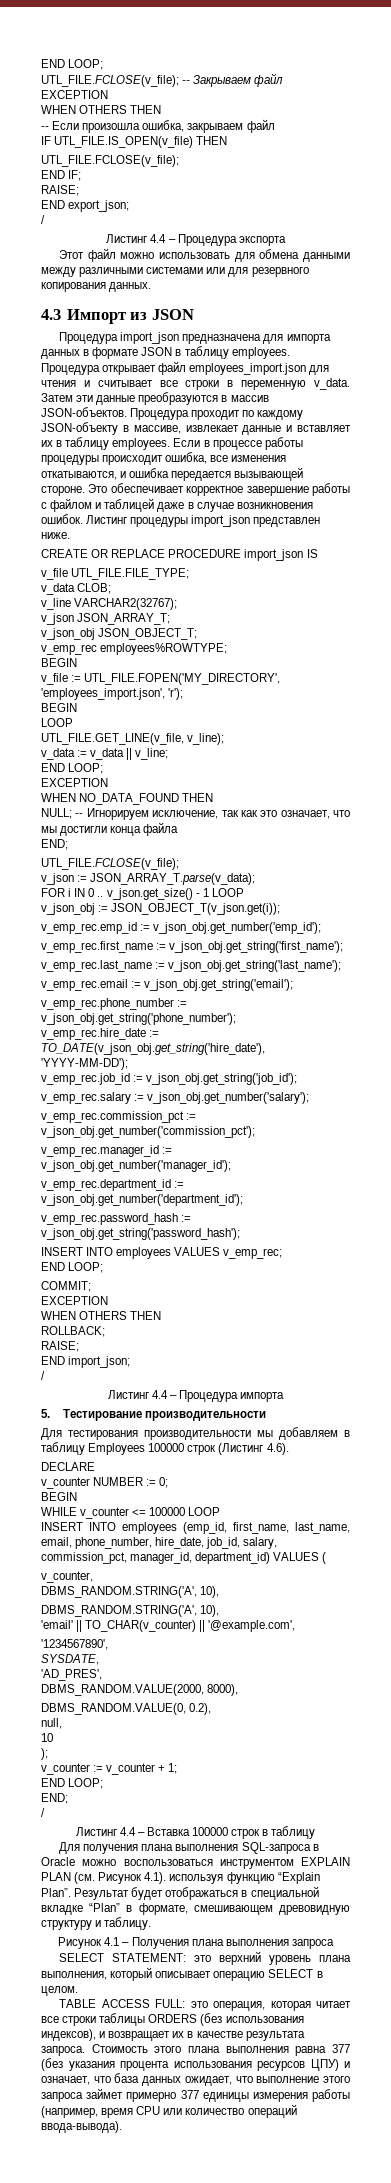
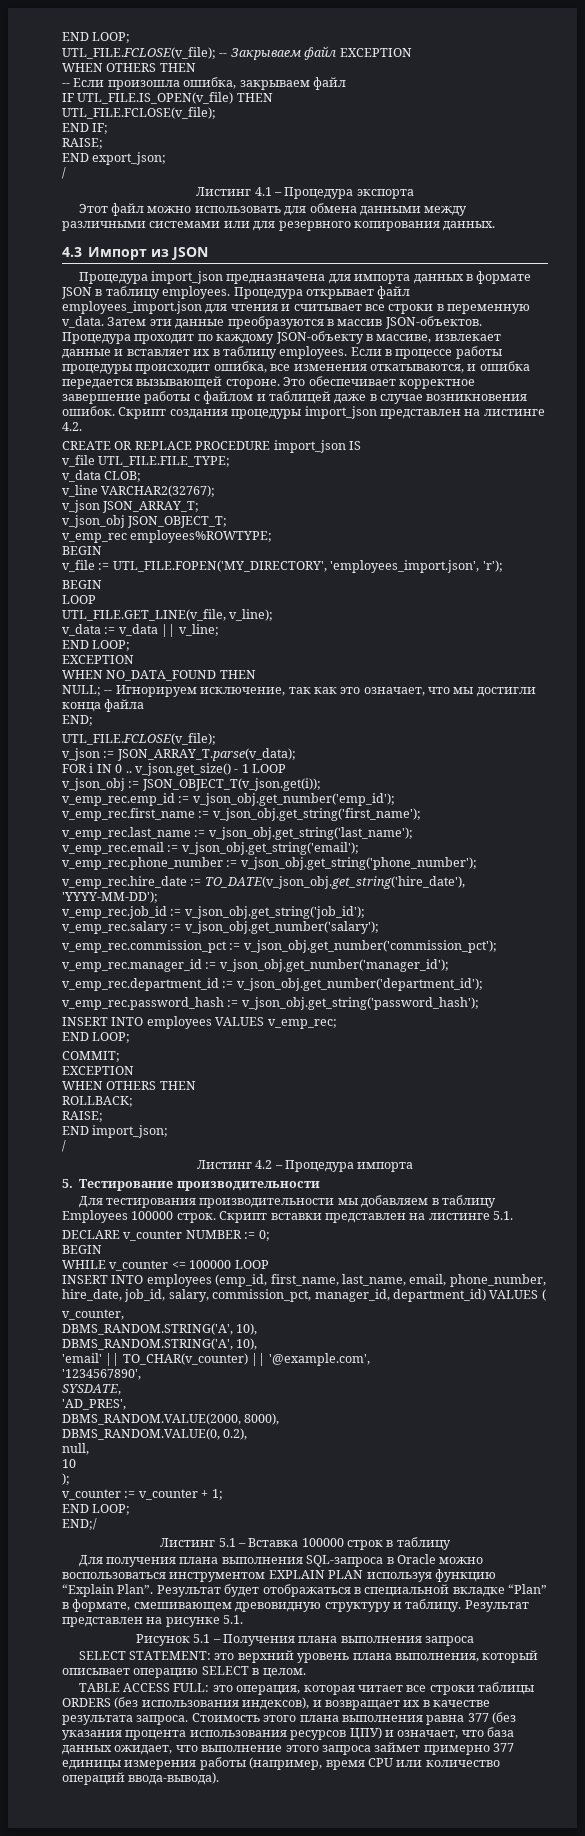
[150,234,167,243] 4.4 -> [254,187,272,196] 4.1
[86,515,128,524] Листинг -> [118,407,228,419] Скрипт создания
[41,532,70,539] ниже. -> [464,409,545,416] [62,422,82,431] на листинге 4.2.
[151,1390,168,1399] 4.4 -> [255,1160,273,1169] 4.2
[187,1443,289,1455] строк (Листинг 4.6). -> [176,1211,513,1223] строк. Скрипт вставки представлен на листинге 5.1.
(95, 1466) // -> (120, 1234) none
[41,1793,68,1804] [41,1808,45,1817] [75,1827,136,1836] END; // / // Листинг 4.4 -> [62,1518,97,1530] [160,1538,236,1547] END;/ // Листинг 5.1
[74,1872,167,1884] (см. Рисунок 4.1). -> (364, 1574) none
[58,1937,120,1949] // Рисунок 4.1 -> [464,1600,529,1612] [62,1615,244,1627] [135,1634,211,1646] Результат представлен на рисунке 5.1. // Рисунок 5.1

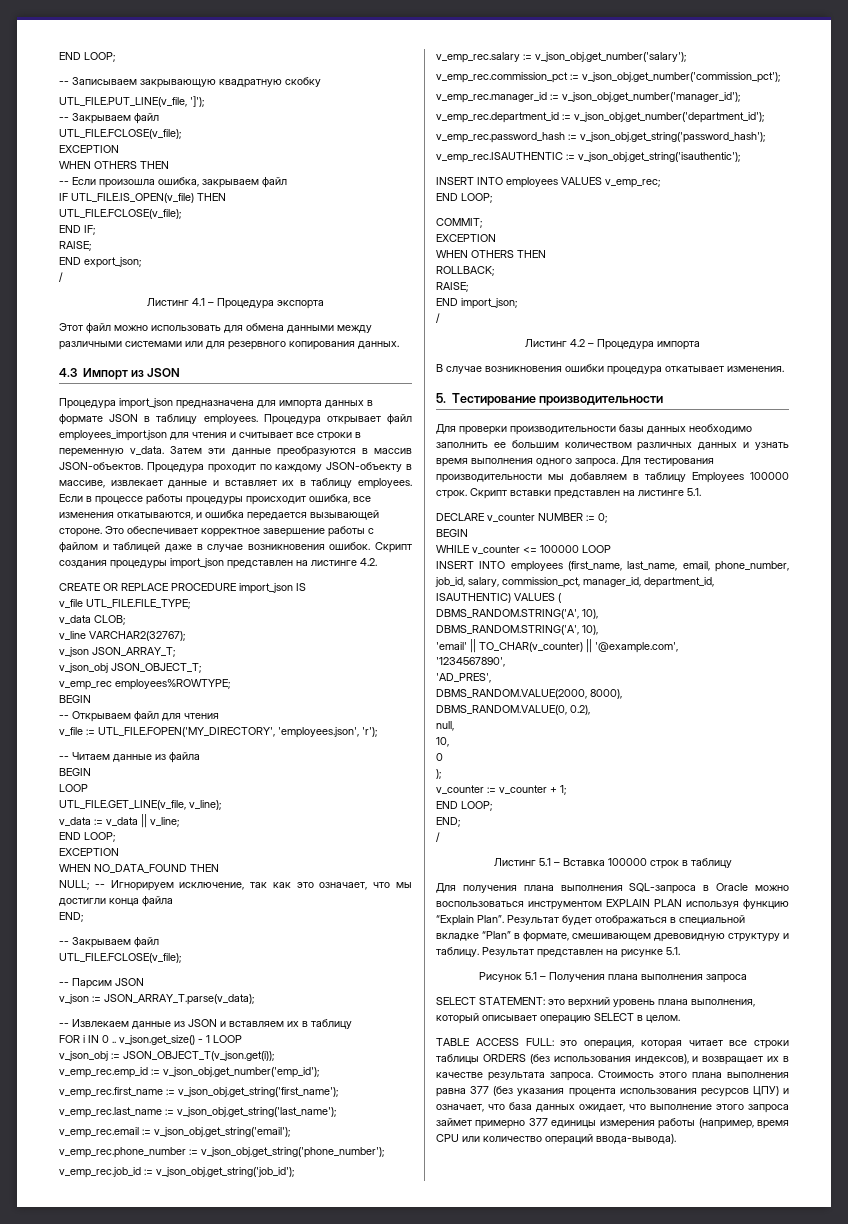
[62,32,131,43] [62,46,337,60] END LOOP; // UTL_FILE.FCLOSE(v_file); -- Закрываем файл -> [59,52,115,62] [59,77,321,88] [59,96,204,107] [59,113,159,124] [59,129,181,139] END LOOP; // -- Записываем закрывающую квадратную скобку // UTL_FILE.PUT_LINE(v_file, ']'); // -- Закрываем файл // UTL_FILE.FCLOSE(v_file); //
(102, 550) none -> [59,711,219,722] // -- Открываем файл для чтения
[330,560,480,573] 'employees_import.json', -> [278,727,359,738] 'employees.json',
(503, 566) none -> [59,752,200,763] // -- Читаем данные из файла
[62,733,216,745] [62,748,296,761] UTL_FILE.FCLOSE(v_file); // v_json := JSON_ARRAY_T.parse(v_data); -> [59,937,159,948] [59,953,181,963] [59,978,144,989] [59,994,254,1005] [59,1019,352,1029] -- Закрываем файл // UTL_FILE.FCLOSE(v_file); // -- Парсим JSON // v_json := JSON_ARRAY_T.parse(v_data); // -- Извлекаем данные из JSON и вставляем их в таблицу
[62,876,465,889] [62,891,158,903] // v_emp_rec.hire_date := TO_DATE(v_json_obj.get_string('hire_date'), 'YYYY-MM-DD'); -> (384, 1152) none
(479, 1003) none -> [436,152,740,163] // v_emp_rec.ISAUTHENTIC := v_json_obj.get_string('isauthentic');
[62,1179,320,1191] 5. Тестирование производительности // -> [436,364,784,375] [436,393,663,406] [436,424,752,435] [436,440,789,451] [436,458,618,467] В случае возникновения ошибки процедура откатывает изменения. // 5. Тестирование производительности // Для проверки производительности базы данных необходимо заполнить ее большим количеством различных данных и узнать время выполнения одного запроса.
[215,1274,339,1287] (emp_id, first_name, -> [568,561,622,571] (first_name,
[62,1289,122,1301] hire_date, -> (789, 566) none
[392,1289,486,1302] department_id) -> [644,577,714,588] [436,593,511,603] department_id, ISAUTHENTIC)
[62,1309,124,1320] // v_counter, -> (561, 598) none
[62,1384,121,1395] // SYSDATE, -> (505, 662) none
[62,1459,76,1468] 10 -> [436,737,449,747] [436,753,443,761] 10, // 0
[62,1518,97,1530] END;/ -> [436,817,460,827] [436,832,440,842] END; // /

